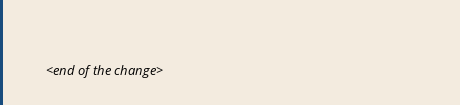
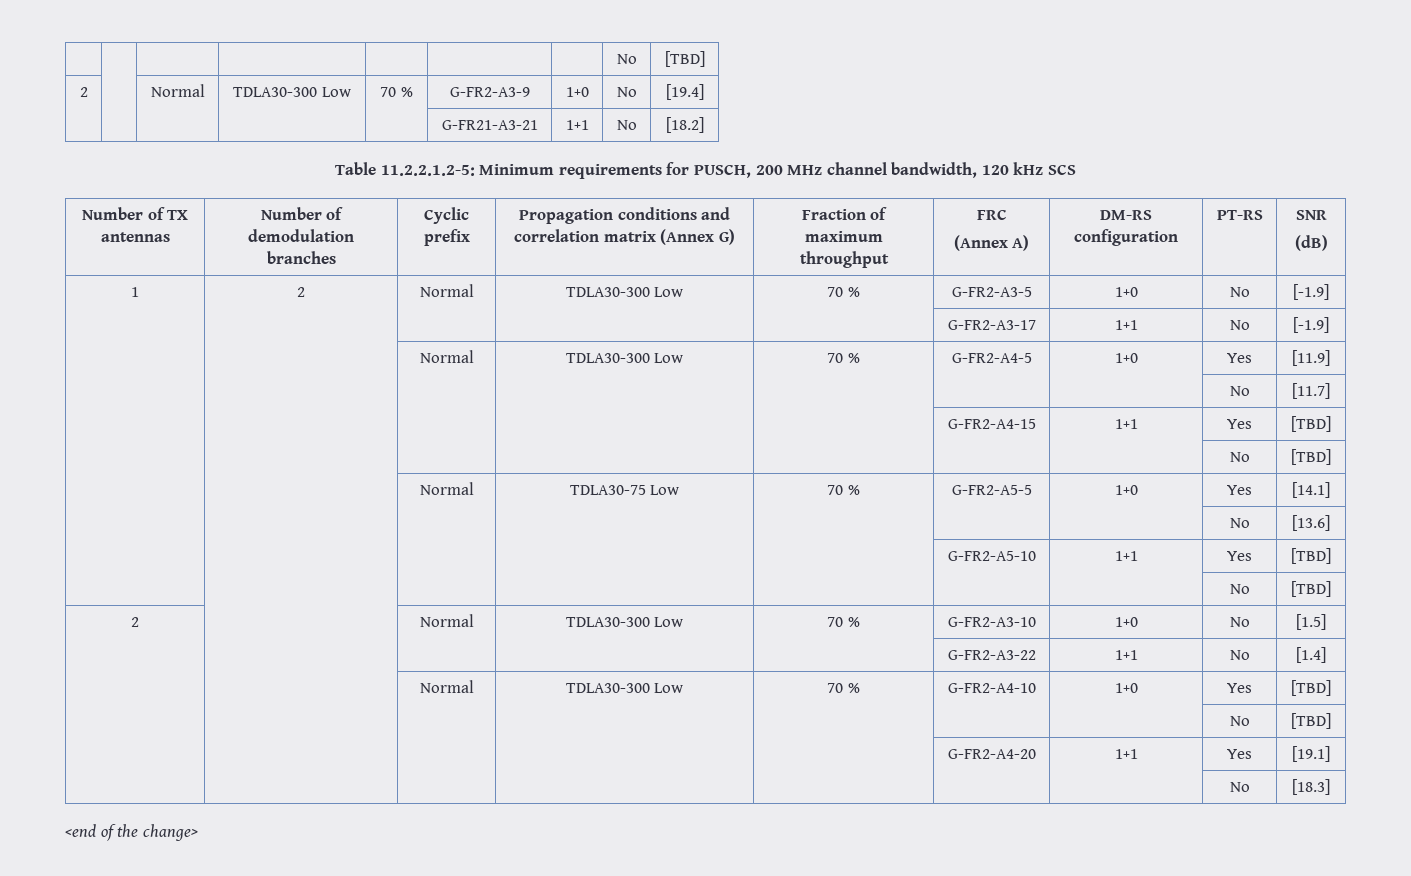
(46, 70) none -> [616,54,637,64] [664,51,705,67] [79,87,88,97] [150,84,205,97] [233,87,351,97] [380,87,413,97] [449,87,530,97] [565,87,589,97] [616,87,637,97] [665,84,704,100] [441,120,538,130] [565,120,589,130] [616,120,637,130] [665,117,704,133] [334,162,1077,179] [81,207,189,220] [100,232,170,242] [260,207,344,220] [247,229,354,242] [266,251,336,264] [424,207,469,224] [423,229,470,246] [518,207,731,224] [514,229,735,245] [801,207,888,220] [804,231,883,242] [799,251,889,268] [976,209,1007,220] [953,235,1030,251] [1100,210,1152,220] [1074,229,1178,246] [1216,210,1263,220] [1295,210,1327,220] [1294,235,1328,251] [131,287,139,297] [297,287,305,297] [419,284,474,297] [565,287,684,297] [827,287,860,297] [951,287,1032,297] [1114,287,1138,297] [1229,287,1250,297] [1293,284,1329,300] [947,320,1036,330] [1114,320,1138,330] [1229,320,1250,330] [1293,317,1329,333] [419,350,474,363] [565,353,684,363] [827,353,860,363] [951,353,1032,363] [1114,353,1138,363] [1227,353,1252,363] [1292,350,1330,366] [1229,386,1250,396] [1292,383,1330,399] [947,419,1036,429] [1114,419,1138,429] [1227,419,1252,429] [1291,416,1331,432] [1229,452,1250,462] [1291,449,1331,465] [419,482,474,495] [569,485,680,495] [827,485,860,495] [951,485,1032,495] [1114,485,1138,495] [1227,485,1252,495] [1292,482,1330,498] [1229,518,1250,528] [1292,515,1330,531] [947,551,1036,561] [1114,551,1138,561] [1227,551,1252,561] [1291,548,1331,564] [1229,584,1250,594] [1291,581,1331,597] [131,617,139,627] [419,614,474,627] [565,617,684,627] [827,617,860,627] [947,617,1036,627] [1114,617,1138,627] [1229,617,1250,627] [1296,614,1326,630] [947,650,1036,660] [1114,650,1138,660] [1229,650,1250,660] [1296,647,1326,663] [419,680,474,693] [565,683,684,693] [827,683,860,693] [947,683,1036,693] [1114,683,1138,693] [1227,683,1252,693] [1291,680,1331,696] [1229,716,1250,726] [1291,713,1331,729] [947,749,1036,759] [1114,749,1138,759] [1227,749,1252,759] [1292,746,1330,762] [1229,782,1250,792] [1292,779,1330,795] | | | | | | | No | [TBD] // 2 | | Normal | TDLA30-300 Low | 70 % | G-FR2-A3-9 | 1+0 | No | [19.4] // | | | | | G-FR21-A3-21 | 1+1 | No | [18.2] // Table 11.2.2.1.2-5: Minimum requirements for PUSCH, 200 MHz channel bandwidth, 120 kHz SCS // Number of TX antennas | Number of demodulation branches | Cyclic prefix | Propagation conditions and correlation matrix (Annex G) | Fraction of maximum throughput | FRC // (Annex A) | DM-RS configuration | PT-RS | SNR // (dB) // 1 | 2 | Normal | TDLA30-300 Low | 70 % | G-FR2-A3-5 | 1+0 | No | [-1.9] // | | | | | G-FR2-A3-17 | 1+1 | No | [-1.9] // | | Normal | TDLA30-300 Low | 70 % | G-FR2-A4-5 | 1+0 | Yes | [11.9] // | | | | | | | No | [11.7] // | | | | | G-FR2-A4-15 | 1+1 | Yes | [TBD] // | | | | | | | No | [TBD] // | | Normal | TDLA30-75 Low | 70 % | G-FR2-A5-5 | 1+0 | Yes | [14.1] // | | | | | | | No | [13.6] // | | | | | G-FR2-A5-10 | 1+1 | Yes | [TBD] // | | | | | | | No | [TBD] // 2 | | Normal | TDLA30-300 Low | 70 % | G-FR2-A3-10 | 1+0 | No | [1.5] // | | | | | G-FR2-A3-22 | 1+1 | No | [1.4] // | | Normal | TDLA30-300 Low | 70 % | G-FR2-A4-10 | 1+0 | Yes | [TBD] // | | | | | | | No | [TBD] // | | | | | G-FR2-A4-20 | 1+1 | Yes | [19.1] // | | | | | | | No | [18.3] //

